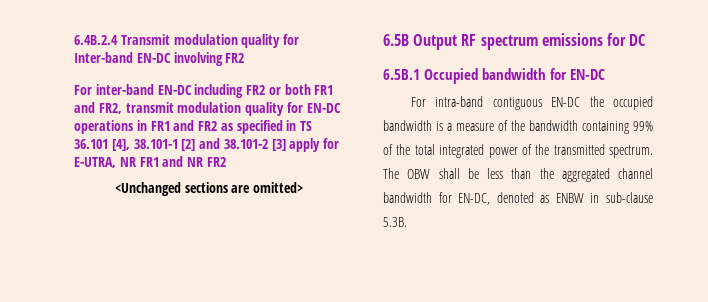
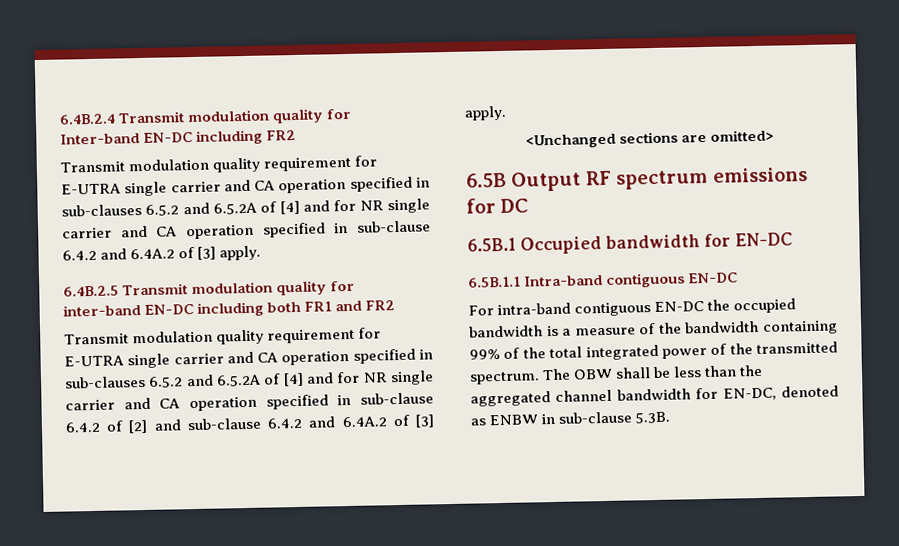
[173,52,245,66] [74,85,92,95] involving FR2 // For -> [196,129,297,145] [60,155,378,173] [61,176,430,197] [61,198,430,217] [62,220,431,240] [62,245,262,261] [63,280,356,297] including FR2 // Transmit modulation quality requirement for E-UTRA single carrier and CA operation specified in sub-clauses 6.5.2 and 6.5.2A of [4] and for NR single carrier and CA operation specified in sub-clause 6.4.2 and 6.4A.2 of [3] apply. // 6.4B.2.5 Transmit modulation quality for
[246,85,281,95] FR2 or -> (265, 309) none
[98,102,341,116] [74,120,313,134] [74,138,340,152] [74,156,226,168] FR2, transmit modulation quality for EN-DC operations in FR1 and FR2 as specified in TS 36.101 [4], 38.101-1 [2] and 38.101-2 [3] apply for E-UTRA, NR FR1 and NR FR2 -> [365,300,396,311] [64,327,382,345] [64,348,433,369] [64,370,434,389] [65,392,434,412] [65,414,436,434] [464,105,507,121] FR2 // Transmit modulation quality requirement for E-UTRA single carrier and CA operation specified in sub-clauses 6.5.2 and 6.5.2A of [4] and for NR single carrier and CA operation specified in sub-clause 6.4.2 of [2] and sub-clause 6.4.2 and 6.4A.2 of [3] apply.
(605, 74) none -> [468,272,739,288] // 6.5B.1.1 Intra-band contiguous EN-DC

